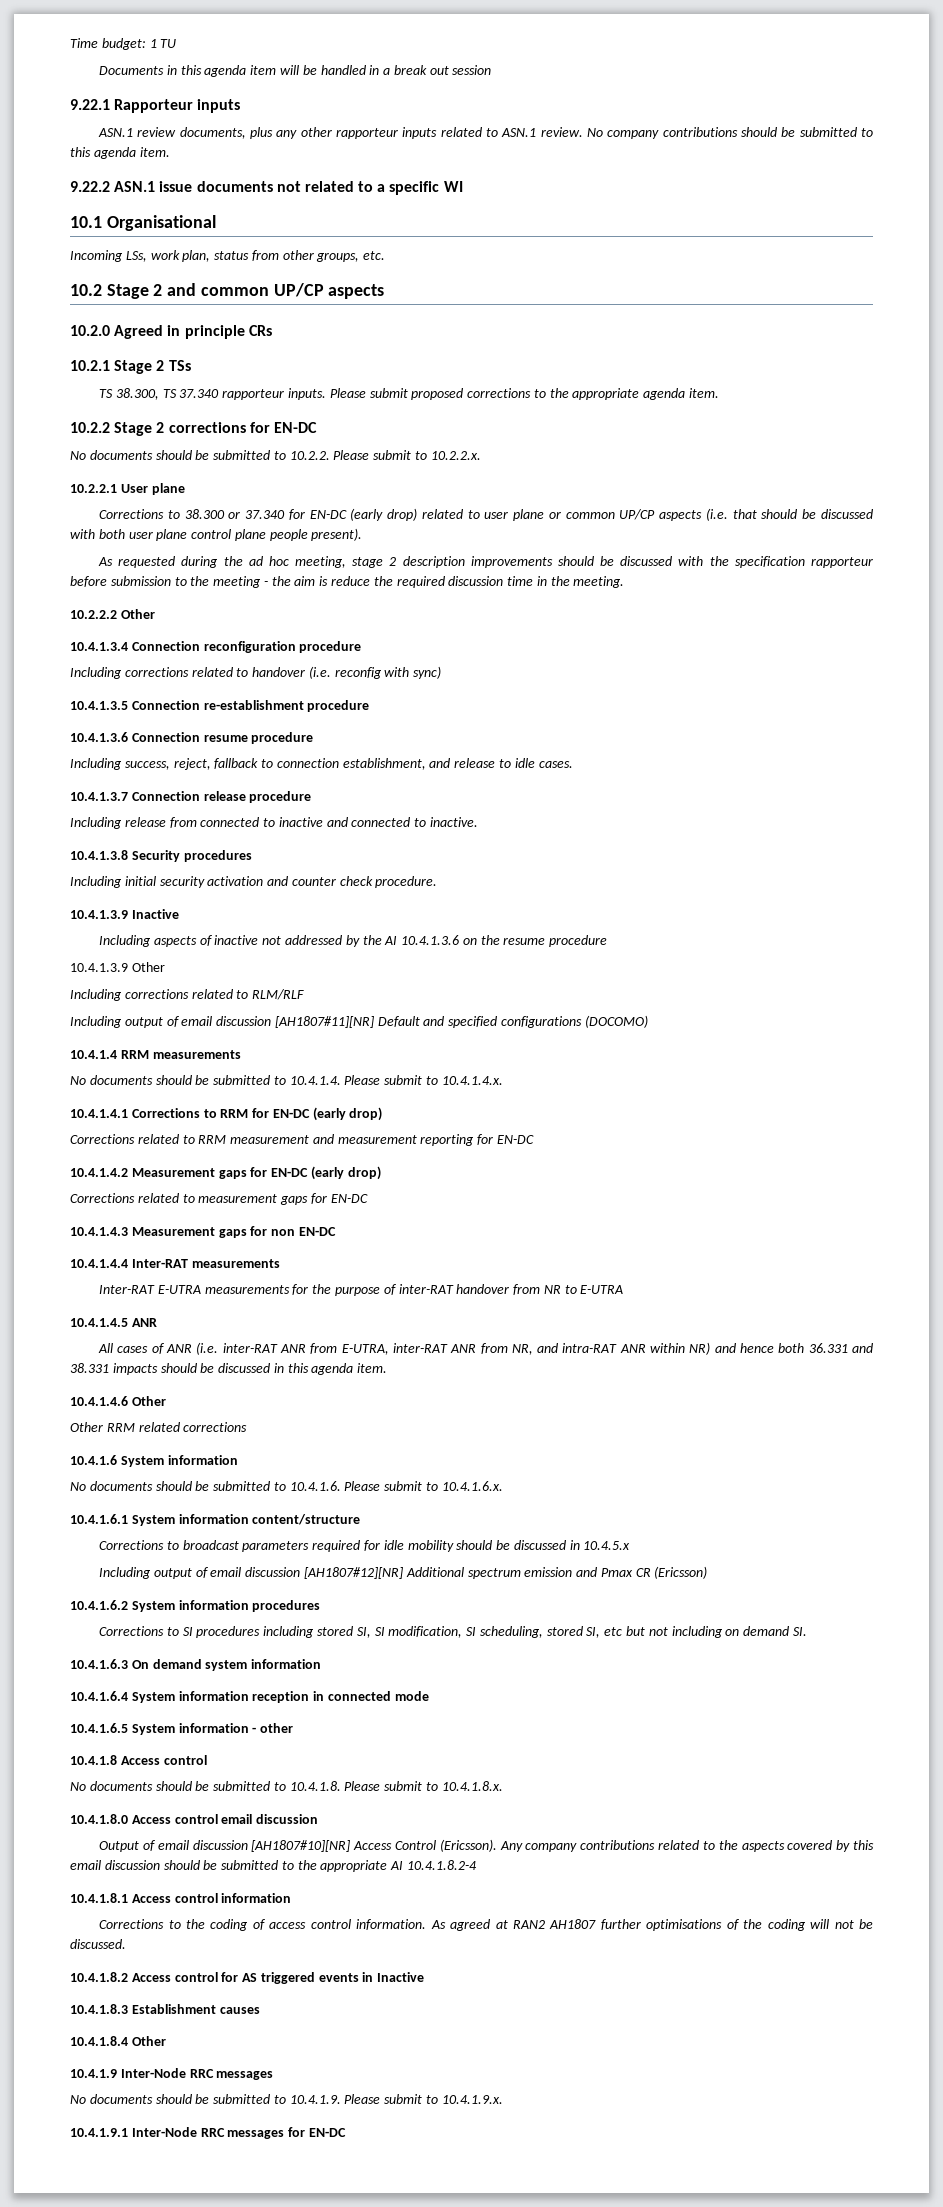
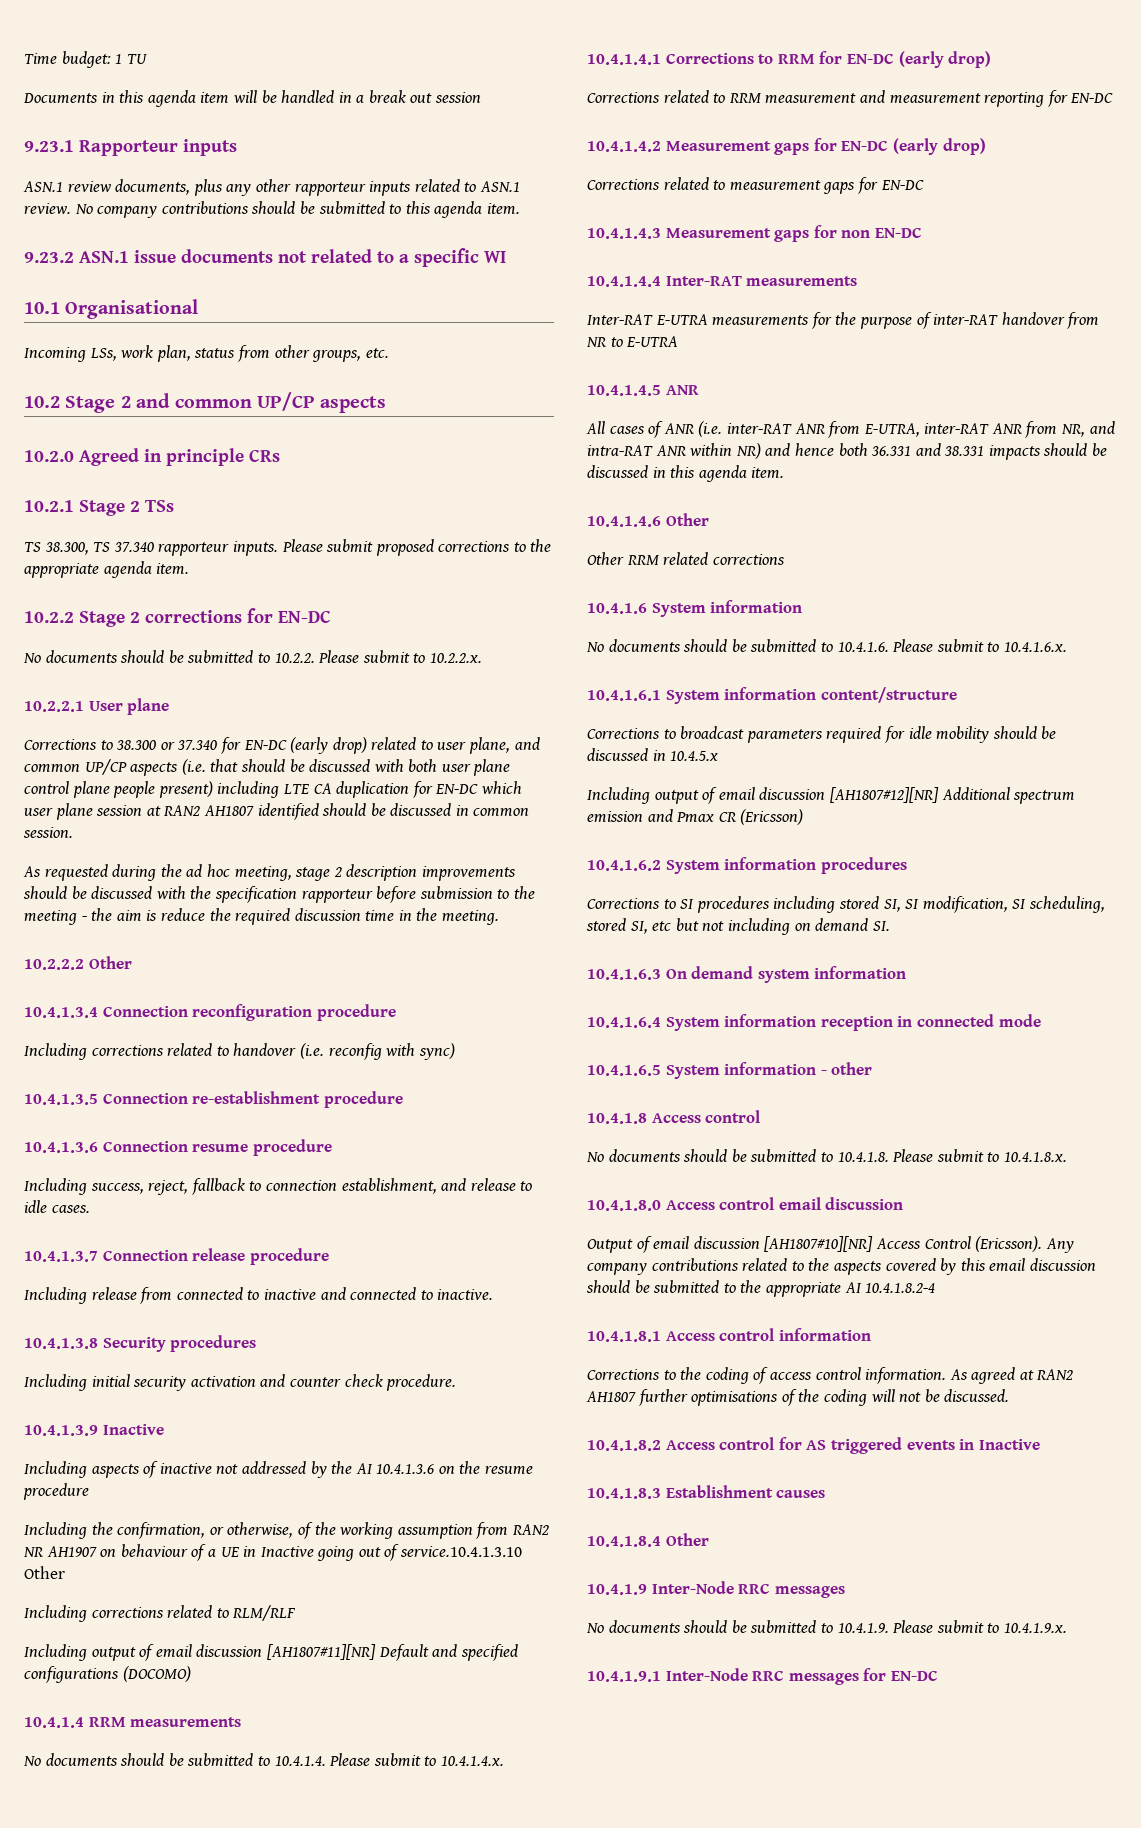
[70,99,110,110] 9.22.1 -> [24,140,74,152] 9.23.1
[70,181,110,192] 9.22.2 -> [24,252,74,263] 9.23.2
[513,509,561,521] plane or -> [469,737,540,754] plane, and
[311,528,363,541] present). -> [158,781,522,798] [24,803,530,820] [23,827,73,838] present) including LTE CA duplication for EN-DC which user plane session at RAN2 AH1807 identified should be discussed in common session.
[70,963,128,972] 10.4.1.3.9 -> [24,1522,549,1539] [23,1544,523,1561] Including the confirmation, or otherwise, of the working assumption from RAN2 NR AH1907 on behaviour of a UE in Inactive going out of service.10.4.1.3.10

